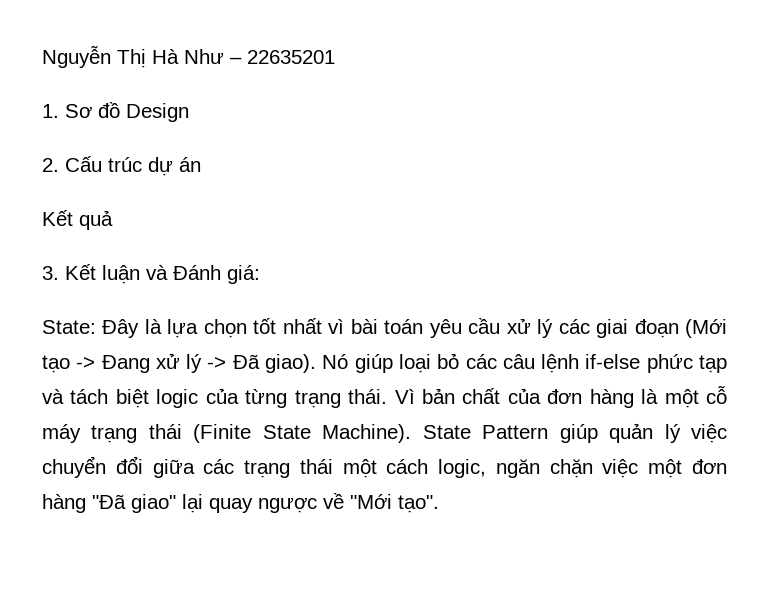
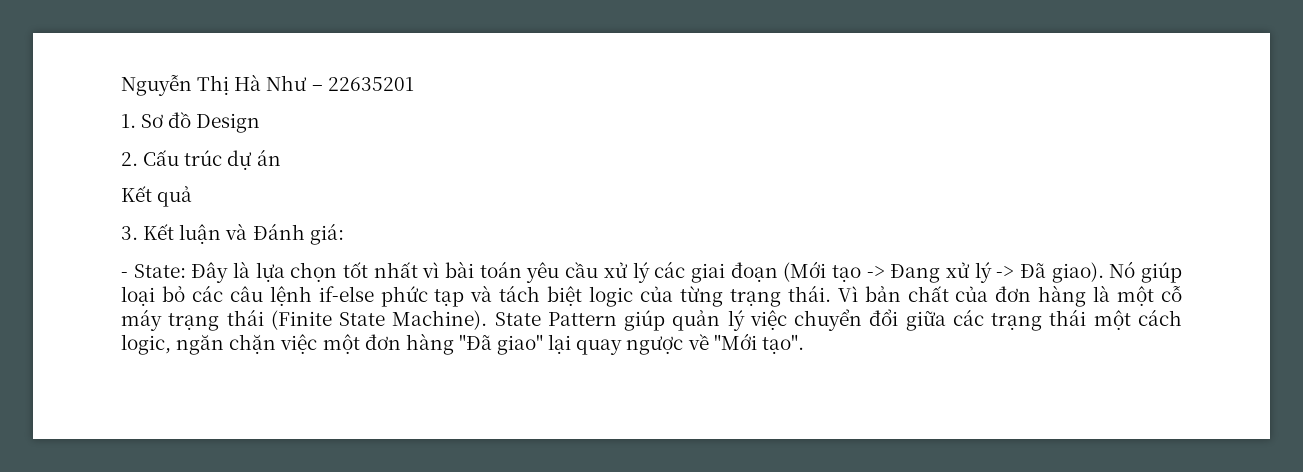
(260, 274) none -> [121,272,128,278] -

